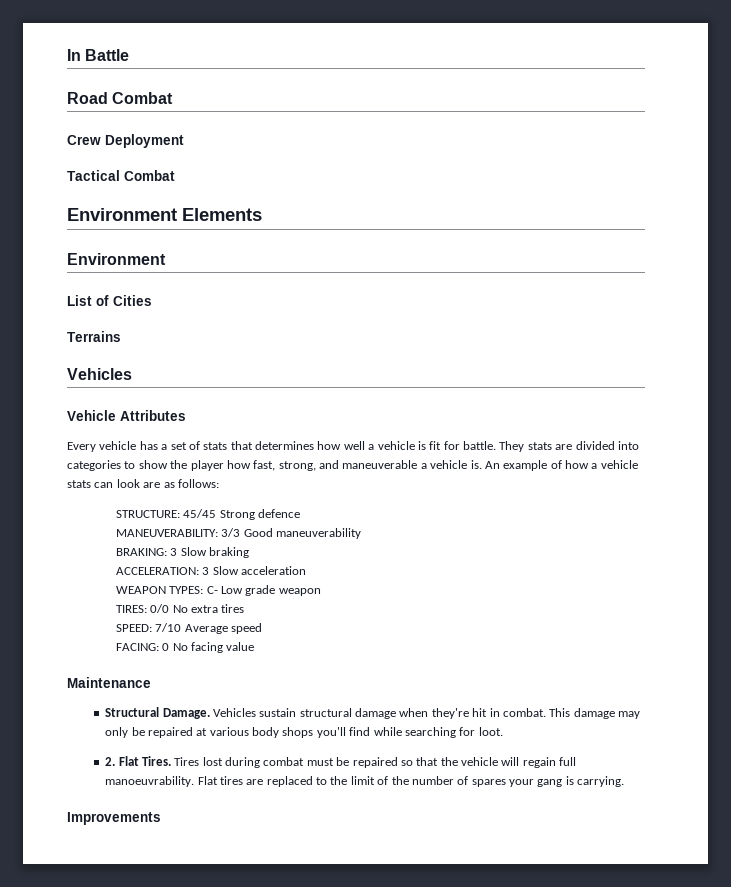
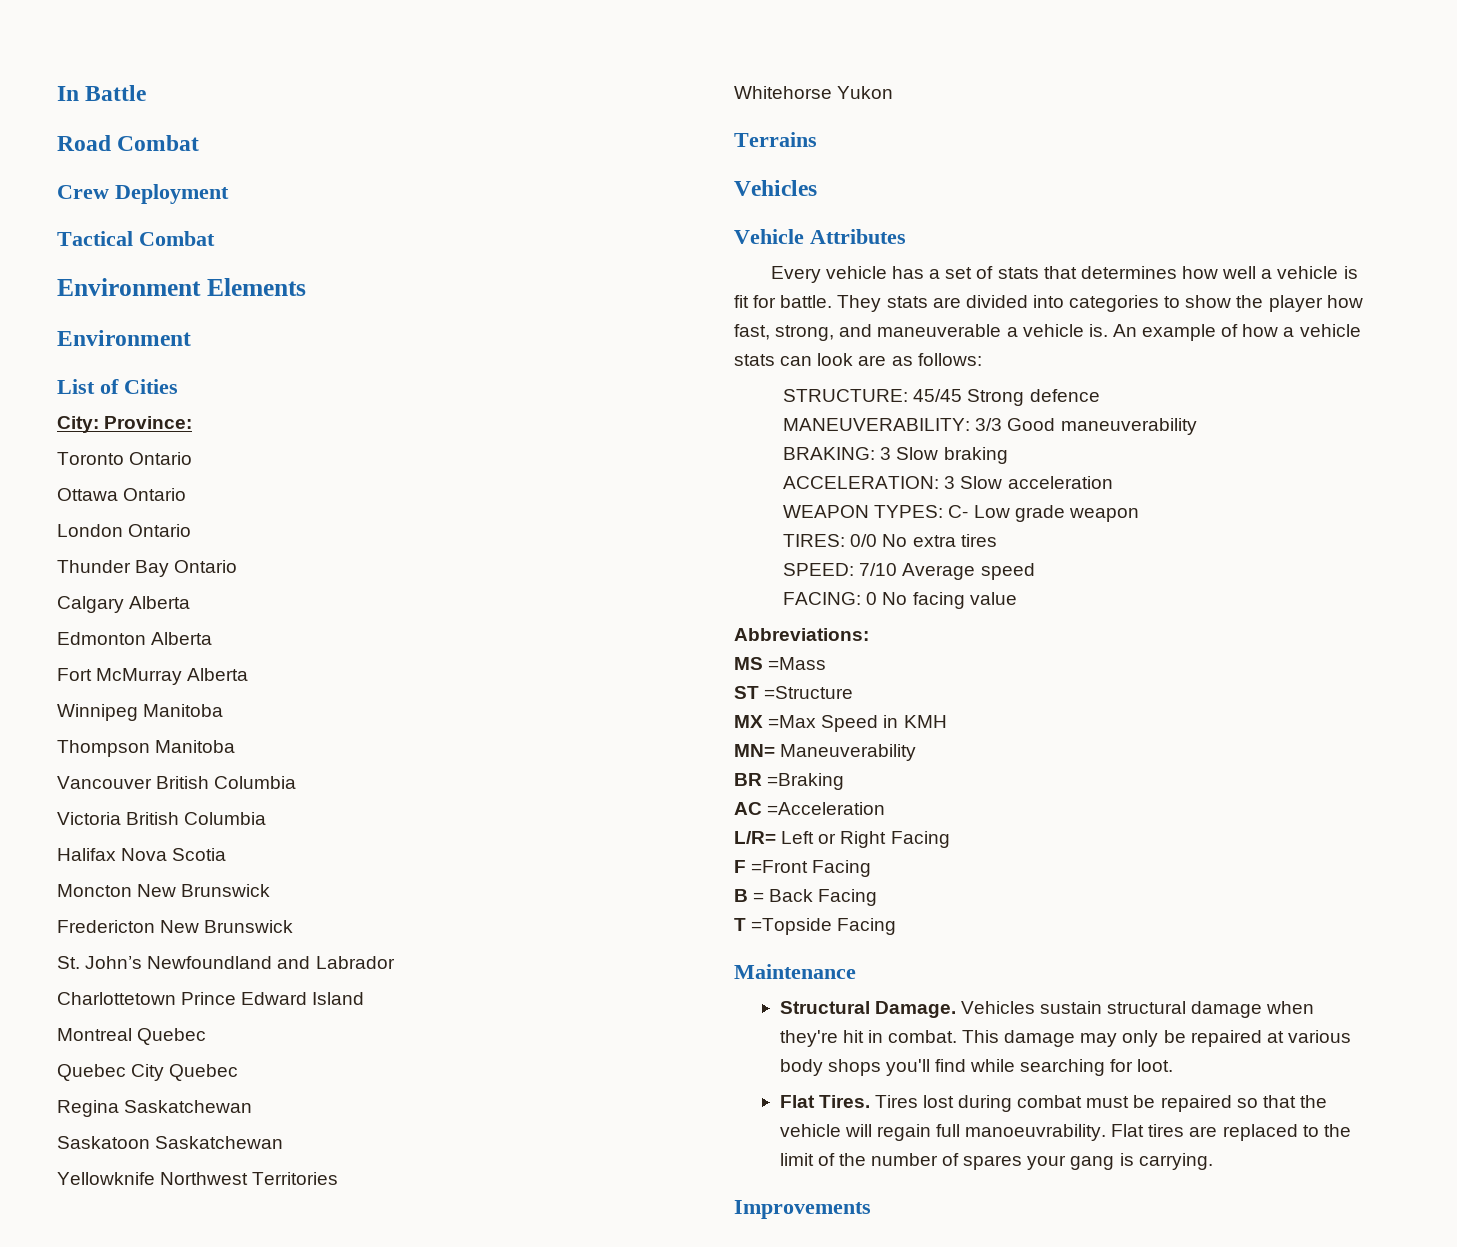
(152, 300) none -> [57,416,193,433] [57,452,193,465] [57,488,187,501] [57,524,192,537] [57,560,238,577] [57,596,191,613] [57,632,213,645] [57,668,249,685] [57,704,224,721] [57,740,236,757] [57,776,297,789] [57,812,267,825] [57,848,227,861] [57,884,271,897] [57,920,294,933] [57,956,395,969] [57,992,365,1005] [57,1028,207,1045] [57,1064,239,1081] [57,1100,253,1117] [57,1136,284,1149] [57,1172,339,1185] [734,86,894,99] // City: Province: // Toronto Ontario // Ottawa Ontario // London Ontario // Thunder Bay Ontario // Calgary Alberta // Edmonton Alberta // Fort McMurray Alberta // Winnipeg Manitoba // Thompson Manitoba // Vancouver British Columbia // Victoria British Columbia // Halifax Nova Scotia // Moncton New Brunswick // Fredericton New Brunswick // St. John’s Newfoundland and Labrador // Charlottetown Prince Edward Island // Montreal Quebec // Quebec City Quebec // Regina Saskatchewan // Saskatoon Saskatchewan // Yellowknife Northwest Territories // Whitehorse Yukon
(255, 646) none -> [734,628,869,641] [734,657,827,670] [734,686,854,699] [734,715,947,732] [734,744,917,761] [734,773,845,790] [734,802,886,815] [734,831,950,848] [734,860,872,877] [734,889,878,906] [734,918,897,935] // Abbreviations: // MS =Mass // ST =Structure // MX =Max Speed in KMH // MN= Maneuverability // BR =Braking // AC =Acceleration // L/R= Left or Right Facing // F =Front Facing // B = Back Facing // T =Topside Facing
[105,757,116,766] 2. -> (1174, 1065) none

